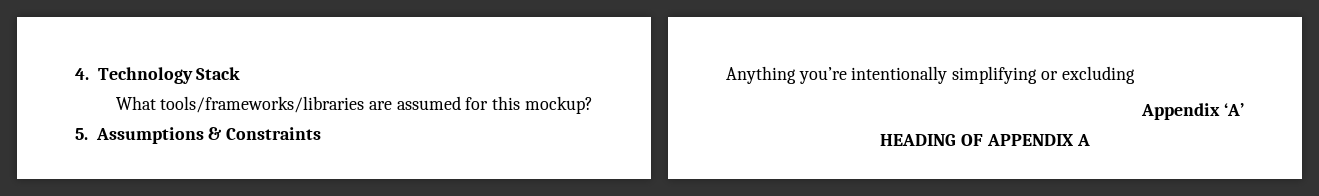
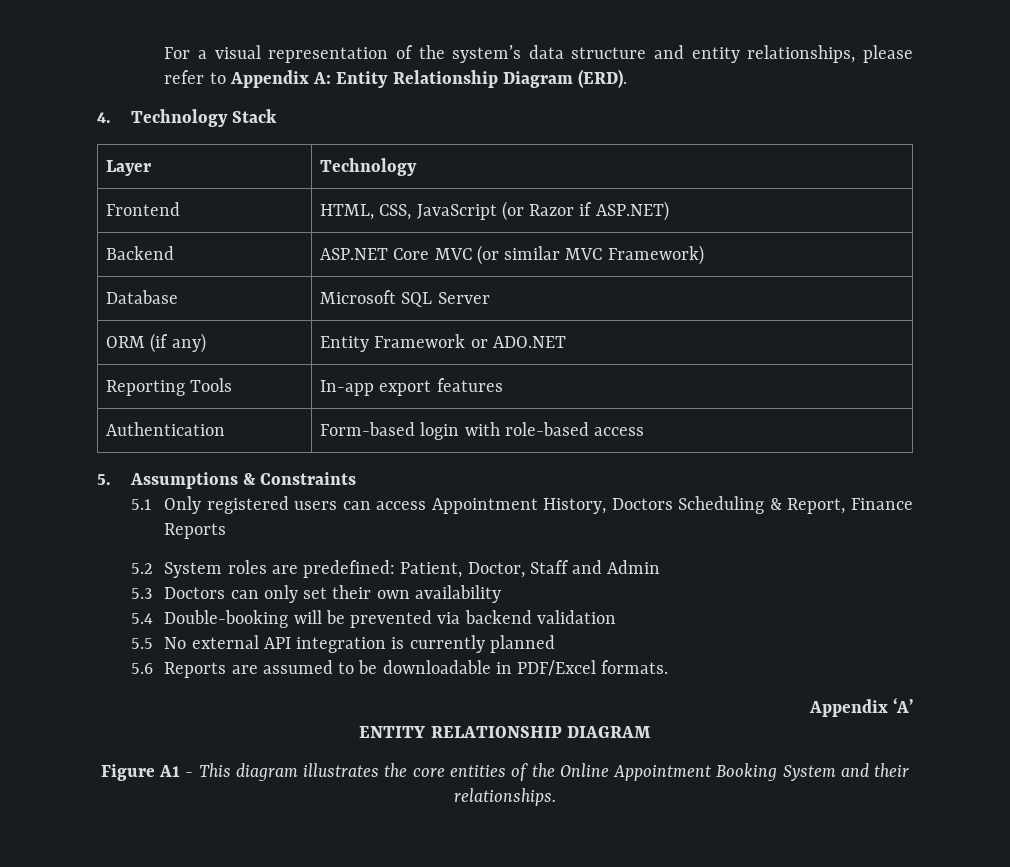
[75,67,241,84] [115,96,593,114] [75,127,322,144] [726,66,1135,84] [1141,103,1244,120] [880,134,1090,146] 4. Technology Stack // What tools/frameworks/libraries are assumed for this mockup? // 5. Assumptions & Constraints // Anything you’re intentionally simplifying or excluding // Appendix ‘A’ // HEADING OF APPENDIX A -> [164,45,914,63] [164,69,628,88] [97,109,277,127] [105,160,151,176] [319,158,417,176] [105,202,180,216] [319,201,669,221] [105,246,174,260] [319,245,704,265] [105,290,178,304] [319,290,490,307] [105,333,206,353] [319,334,566,352] [105,378,233,396] [319,378,503,396] [105,422,225,436] [319,422,645,440] [97,472,357,489] [130,496,913,514] [164,523,227,539] [130,560,661,578] [130,585,501,603] [130,610,616,628] [130,635,555,653] [130,660,669,678] [808,698,913,717] [359,726,651,738] [100,763,910,781] [454,788,556,806] For a visual representation of the system’s data structure and entity relationships, please refer to Appendix A: Entity Relationship Diagram (ERD). // 4. Technology Stack // Layer | Technology // Frontend | HTML, CSS, JavaScript (or Razor if ASP.NET) // Backend | ASP.NET Core MVC (or similar MVC Framework) // Database | Microsoft SQL Server // ORM (if any) | Entity Framework or ADO.NET // Reporting Tools | In-app export features // Authentication | Form-based login with role-based access // 5. Assumptions & Constraints // 5.1 Only registered users can access Appointment History, Doctors Scheduling & Report, Finance Reports // 5.2 System roles are predefined: Patient, Doctor, Staff and Admin // 5.3 Doctors can only set their own availability // 5.4 Double-booking will be prevented via backend validation // 5.5 No external API integration is currently planned // 5.6 Reports are assumed to be downloadable in PDF/Excel formats. // Appendix ‘A’ // ENTITY RELATIONSHIP DIAGRAM // Figure A1 - This diagram illustrates the core entities of the Online Appointment Booking System and their relationships.

